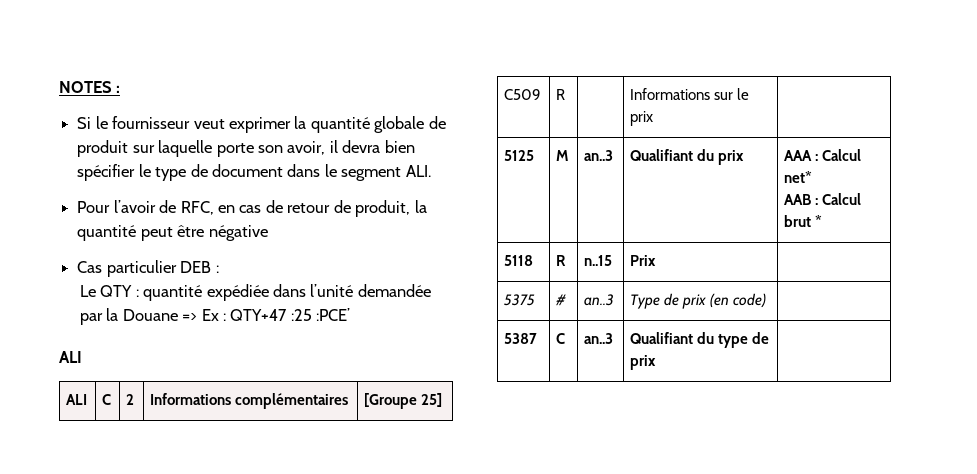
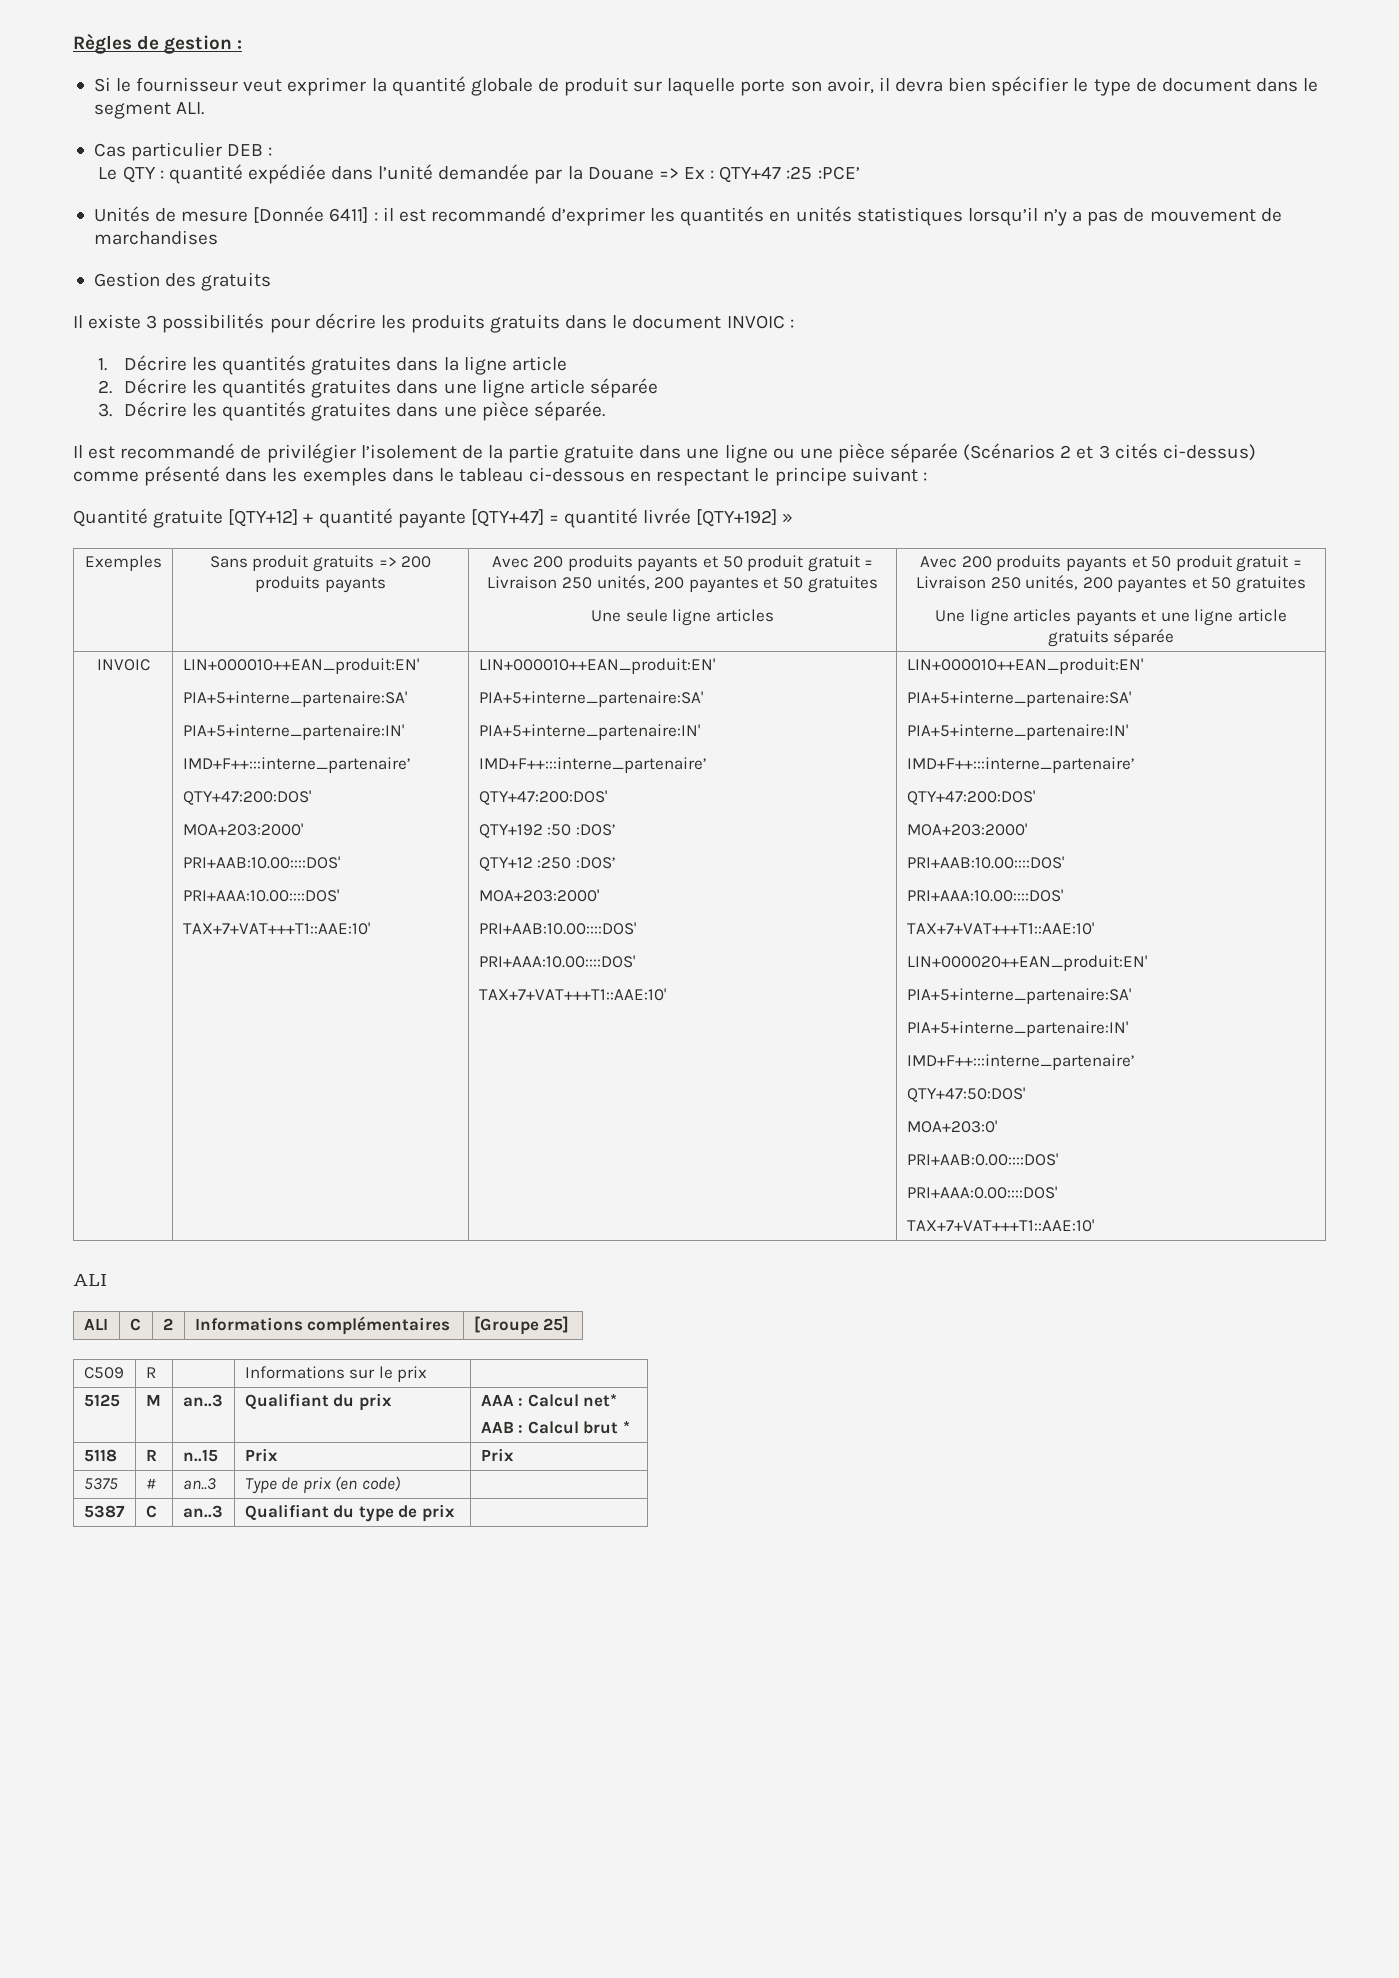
[59,81,112,93] NOTES -> [73,33,233,54] Règles de gestion
[77,200,427,217] [77,225,268,241] // Pour l’avoir de RFC, en cas de retour de produit, la quantité peut être négative -> (205, 108) none
(351, 314) none -> [93,206,1282,226] [93,230,218,245] [93,272,272,291] [73,313,794,333] [98,355,567,375] [98,378,658,398] [98,401,605,421] [73,443,1256,463] [73,466,927,486] [73,508,794,528] [84,555,162,571] [209,555,432,572] [255,576,386,593] [491,555,874,572] [487,574,878,593] [591,609,774,626] [920,555,1302,572] [915,574,1307,593] [934,609,1288,626] [1047,628,1175,647] [96,659,150,671] [182,658,419,674] [182,691,407,707] [182,724,404,740] [182,757,411,773] [182,790,311,805] [182,823,303,836] [182,856,340,869] [182,889,339,902] [182,922,370,935] [478,658,715,674] [478,691,703,707] [478,724,700,740] [478,757,707,773] [478,790,607,805] [478,824,616,838] [478,857,616,871] [478,889,599,902] [478,922,636,935] [478,955,635,968] [478,988,666,1001] [906,658,1143,674] [906,691,1131,707] [906,724,1128,740] [906,757,1135,773] [906,790,1035,805] [906,823,1027,836] [906,856,1064,869] [906,889,1063,902] [906,922,1094,935] [906,955,1147,971] [906,988,1131,1004] [906,1021,1128,1037] [906,1054,1135,1070] [906,1087,1025,1102] [906,1120,997,1133] [906,1153,1058,1166] [906,1186,1057,1199] [906,1219,1094,1232] // Unités de mesure [Donnée 6411] : il est recommandé d’exprimer les quantités en unités statistiques lorsqu’il n’y a pas de mouvement de marchandises // Gestion des gratuits // Il existe 3 possibilités pour décrire les produits gratuits dans le document INVOIC : // 1. Décrire les quantités gratuites dans la ligne article // 2. Décrire les quantités gratuites dans une ligne article séparée // 3. Décrire les quantités gratuites dans une pièce séparée. // Il est recommandé de privilégier l’isolement de la partie gratuite dans une ligne ou une pièce séparée (Scénarios 2 et 3 cités ci-dessus) comme présenté dans les exemples dans le tableau ci-dessous en respectant le principe suivant : // Quantité gratuite [QTY+12] + quantité payante [QTY+47] = quantité livrée [QTY+192] » // Exemples | Sans produit gratuits => 200 produits payants | Avec 200 produits payants et 50 produit gratuit = Livraison 250 unités, 200 payantes et 50 gratuites // Une seule ligne articles | Avec 200 produits payants et 50 produit gratuit = Livraison 250 unités, 200 payantes et 50 gratuites // Une ligne articles payants et une ligne article gratuits séparée // INVOIC | LIN+000010++EAN_produit:EN' // PIA+5+interne_partenaire:SA' // PIA+5+interne_partenaire:IN' // IMD+F++:::interne_partenaire’ // QTY+47:200:DOS' // MOA+203:2000' // PRI+AAB:10.00::::DOS' // PRI+AAA:10.00::::DOS' // TAX+7+VAT+++T1::AAE:10' | LIN+000010++EAN_produit:EN' // PIA+5+interne_partenaire:SA' // PIA+5+interne_partenaire:IN' // IMD+F++:::interne_partenaire’ // QTY+47:200:DOS' // QTY+192 :50 :DOS’ // QTY+12 :250 :DOS’ // MOA+203:2000' // PRI+AAB:10.00::::DOS' // PRI+AAA:10.00::::DOS' // TAX+7+VAT+++T1::AAE:10' | LIN+000010++EAN_produit:EN' // PIA+5+interne_partenaire:SA' // PIA+5+interne_partenaire:IN' // IMD+F++:::interne_partenaire’ // QTY+47:200:DOS' // MOA+203:2000' // PRI+AAB:10.00::::DOS' // PRI+AAA:10.00::::DOS' // TAX+7+VAT+++T1::AAE:10' // LIN+000020++EAN_produit:EN' // PIA+5+interne_partenaire:SA' // PIA+5+interne_partenaire:IN' // IMD+F++:::interne_partenaire’ // QTY+47:50:DOS' // MOA+203:0' // PRI+AAB:0.00::::DOS' // PRI+AAA:0.00::::DOS' // TAX+7+VAT+++T1::AAE:10'
(657, 260) none -> [480,1448,514,1461] Prix

